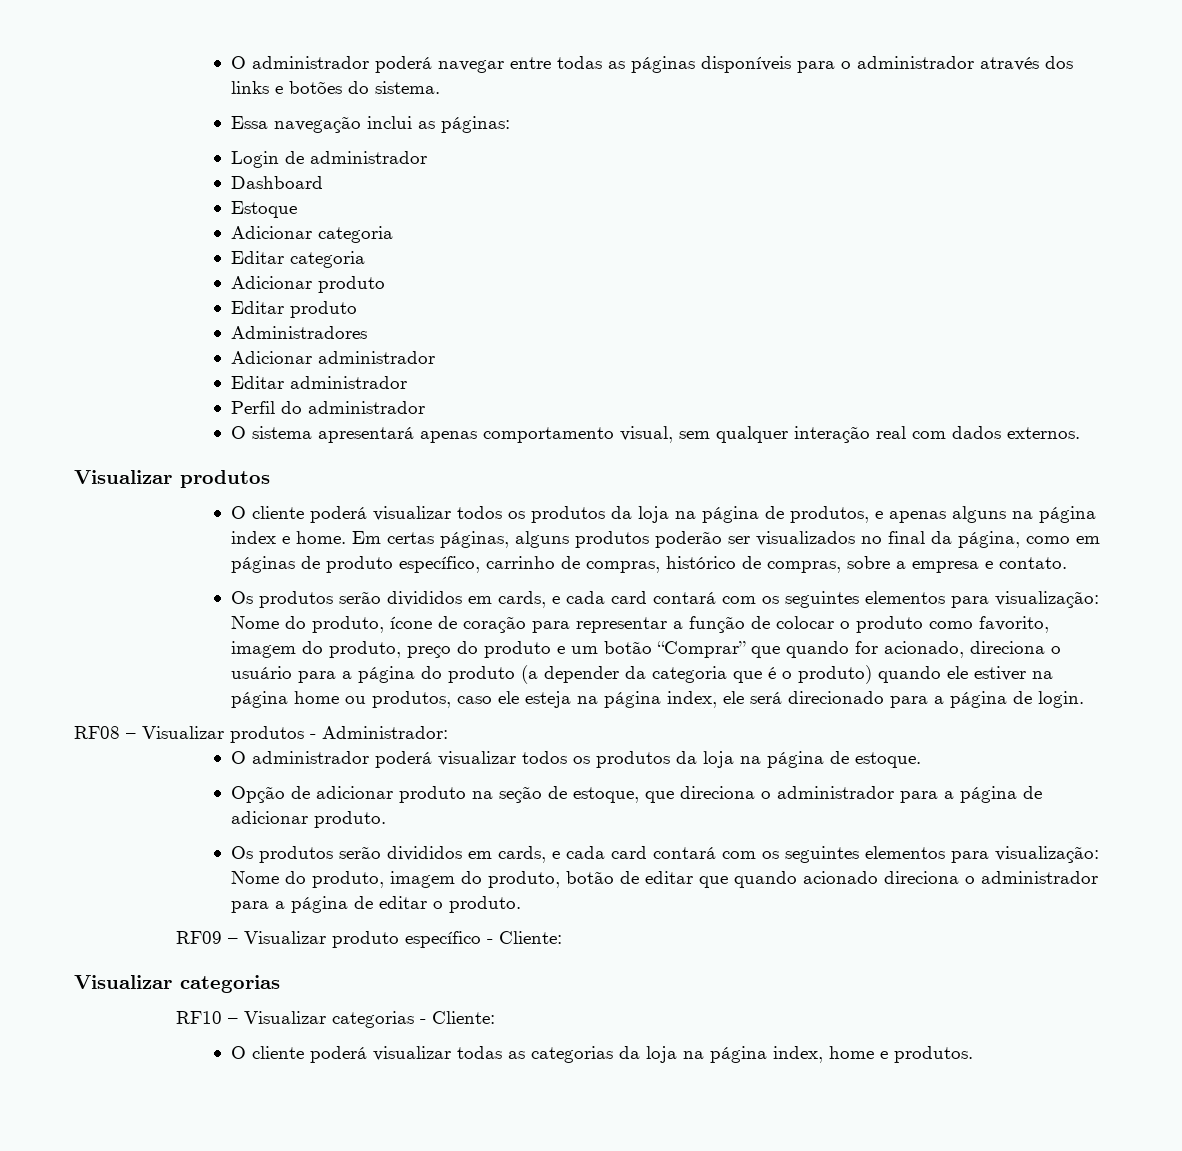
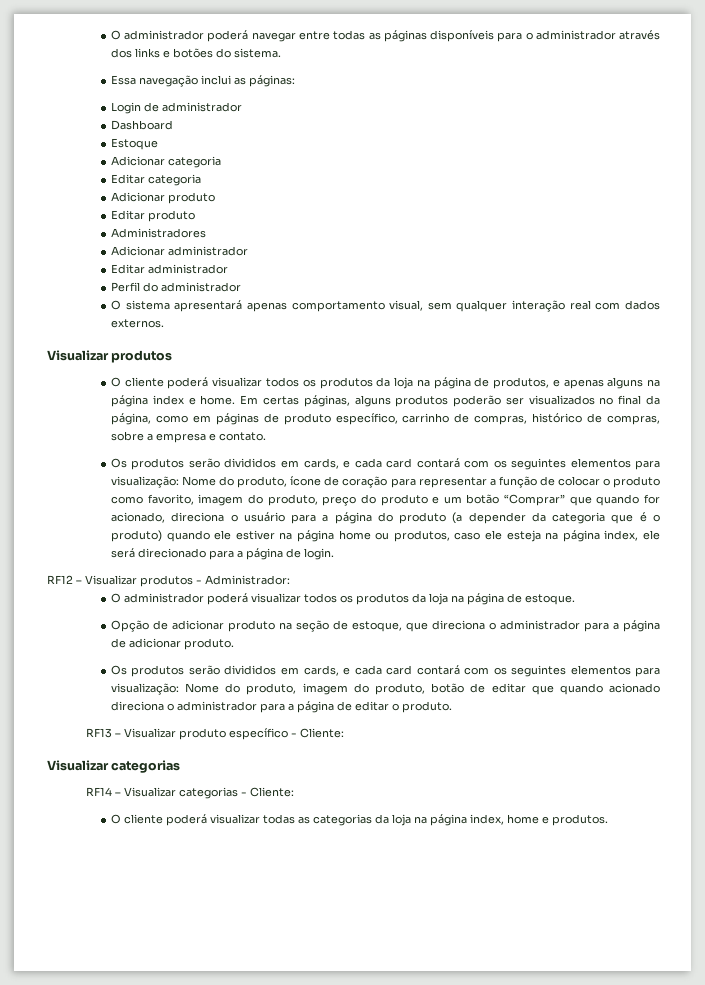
[74,726,120,739] RF08 -> [47,575,73,584] RF12
[175,931,222,944] RF09 -> [85,728,112,738] RF13
[175,1011,222,1024] RF10 -> [85,787,112,796] RF14

